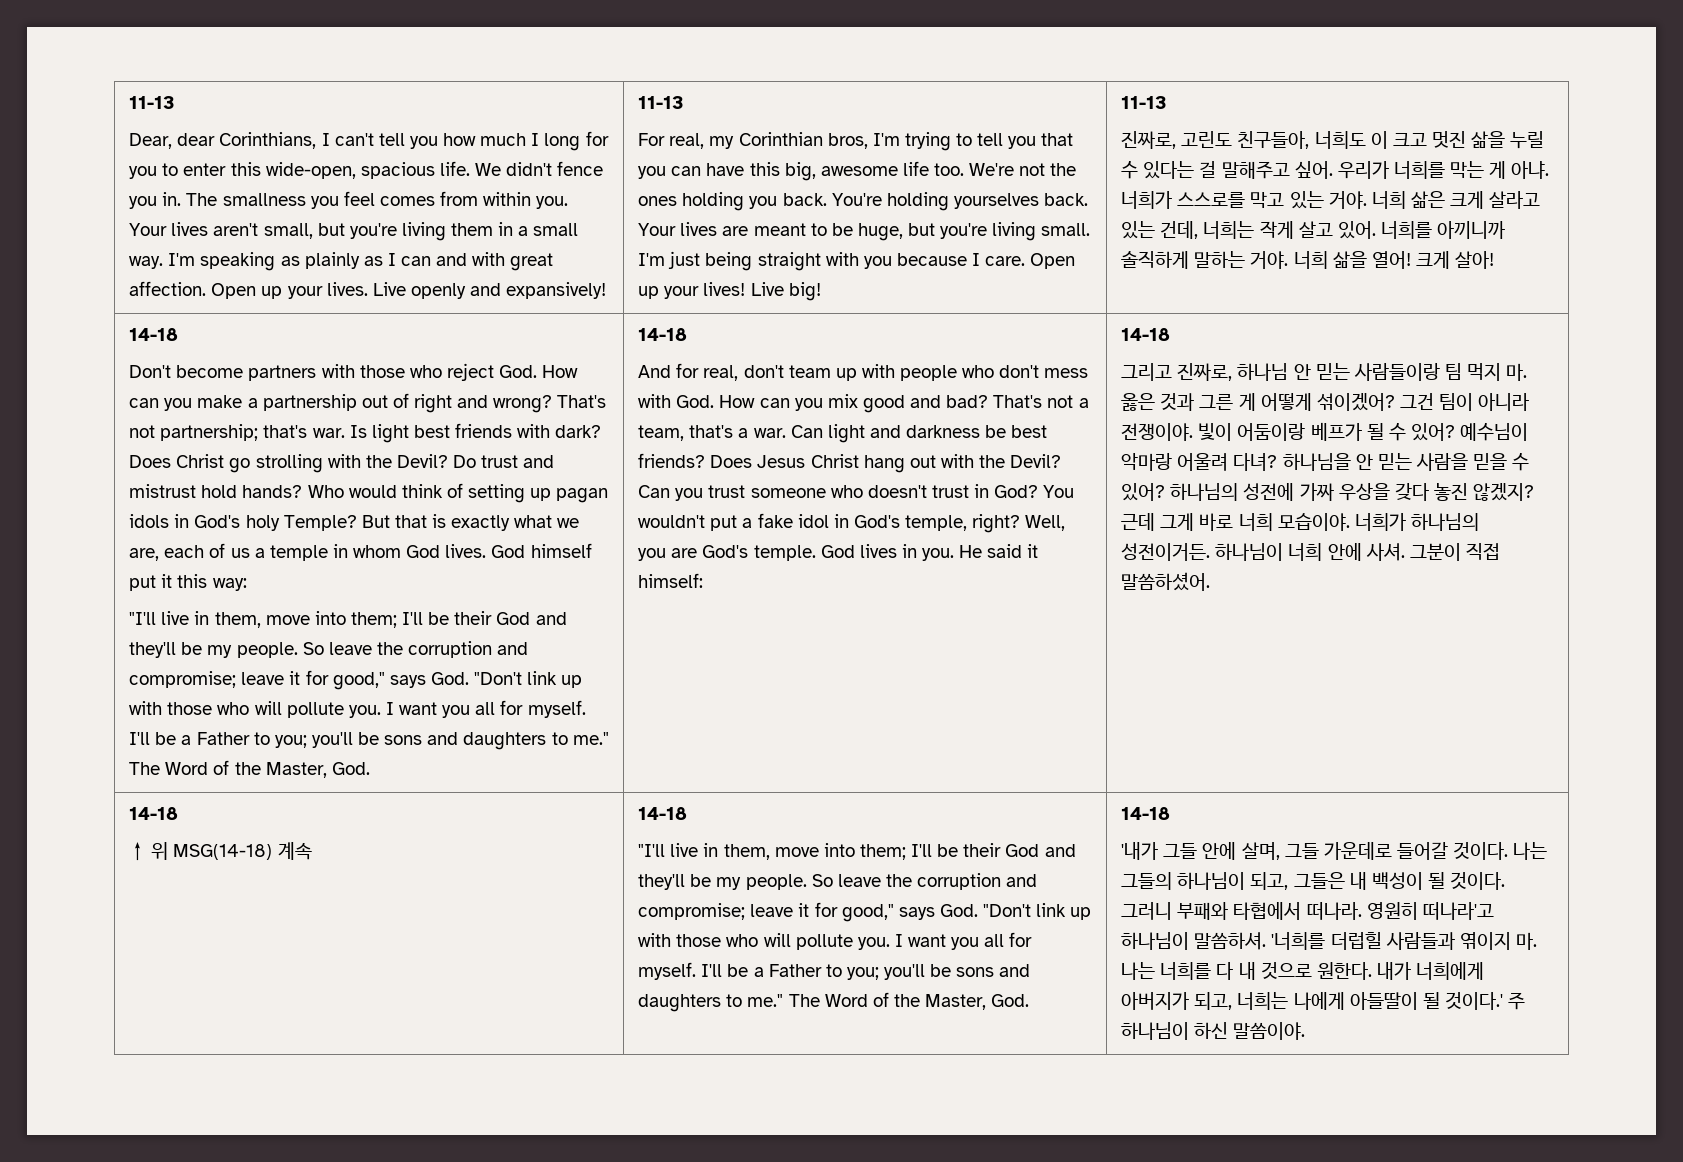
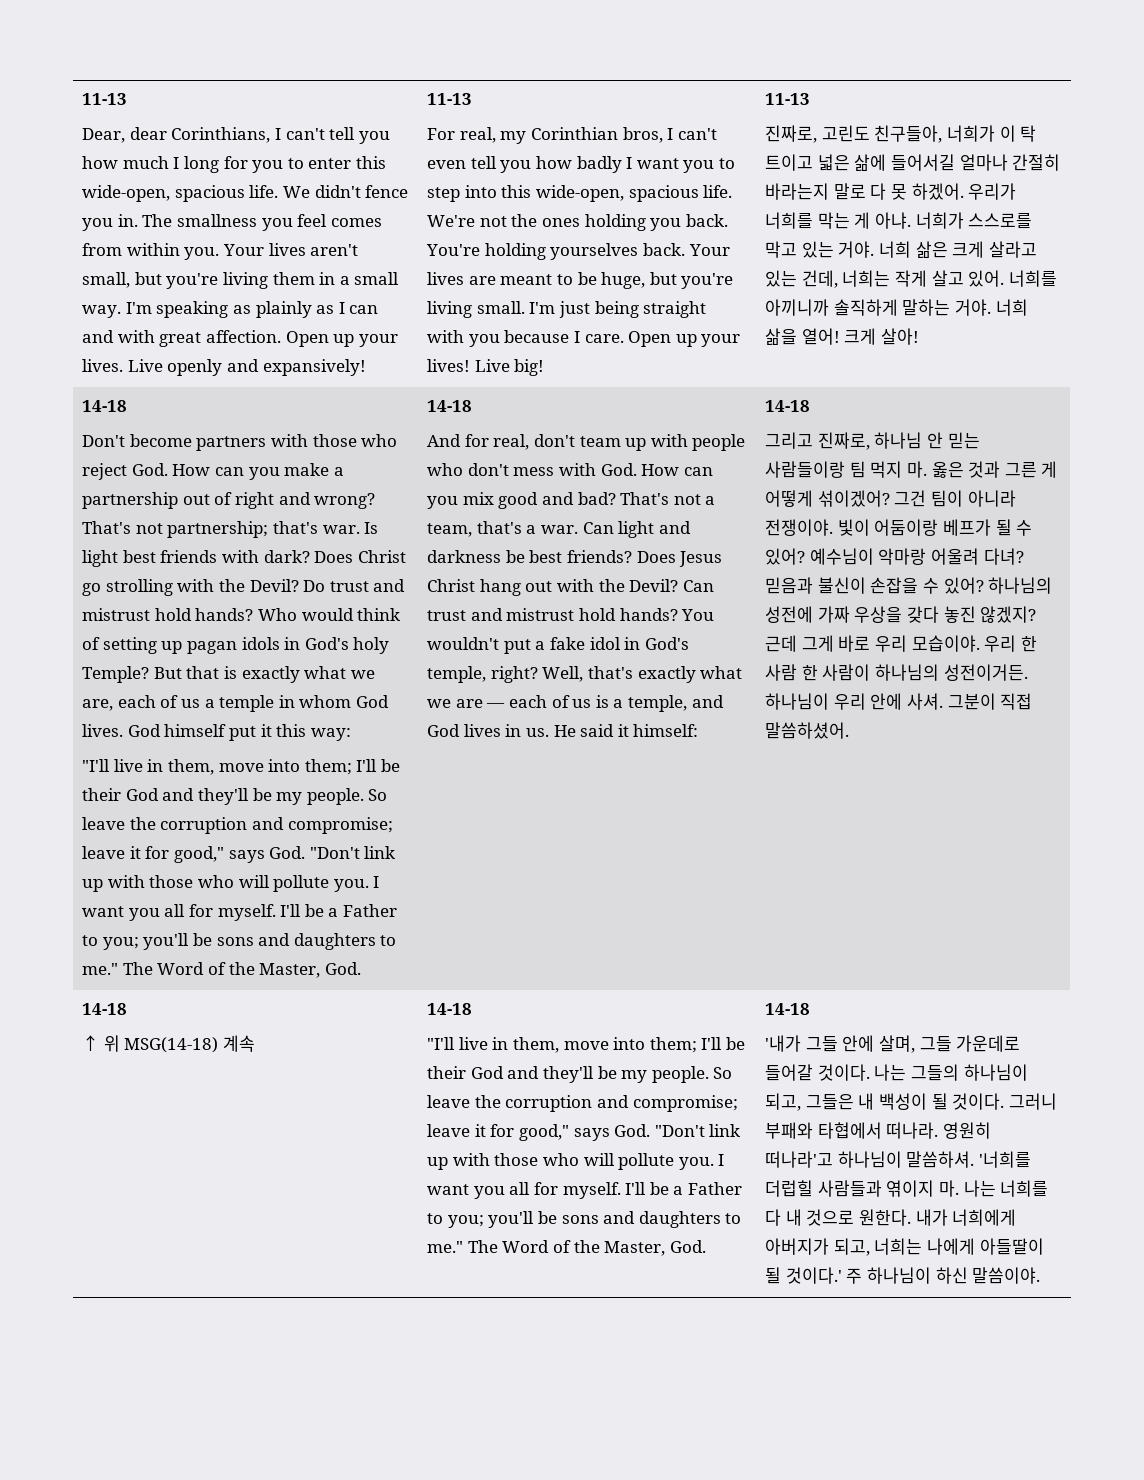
[872,132,1074,151] [638,161,965,181] I'm trying to tell you that you can have this big, awesome life too. -> [667,128,717,140] [427,156,735,173] [427,185,733,202] I can't even tell you how badly I want you to step into this wide-open, spacious life.
[1314,131,1545,149] [1121,161,1333,179] 너희도 이 크고 멋진 삶을 누릴 수 있다는 걸 말해주고 싶어. -> [947,125,1037,142] [765,154,1061,171] [765,183,964,200] 너희가 이 탁 트이고 넓은 삶에 들어서길 얼마나 간절히 바라는지 말로 다 못 하겠어.
[675,484,1039,501] you trust someone who doesn't trust in God? -> [427,608,678,621] trust and mistrust hold hands?
[638,545,816,561] you are God's temple. -> [588,666,743,683] [427,695,724,712] that's exactly what we are — each of us is a temple, and
[922,548,955,561] you. -> [526,728,550,737] us.
[1282,453,1508,471] 하나님을 안 믿는 사람을 믿을 -> [765,577,919,594] 믿음과 불신이 손잡을
[1238,513,1406,531] 너희 모습이야. 너희가 -> [875,635,1037,652] [765,664,871,681] 우리 모습이야. 우리 한 사람 한 사람이
[1288,543,1323,561] 너희 -> [833,693,866,710] 우리

